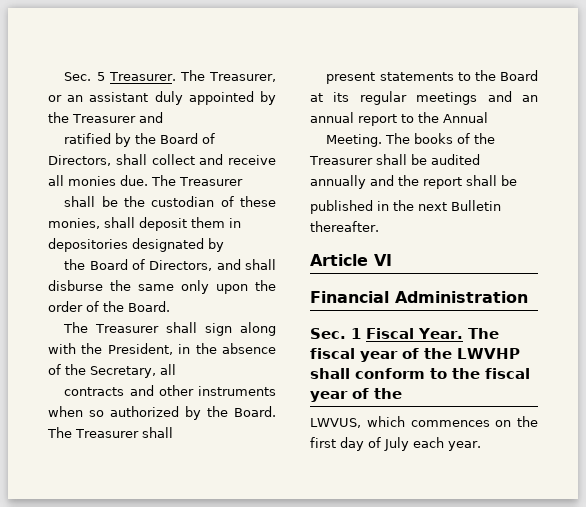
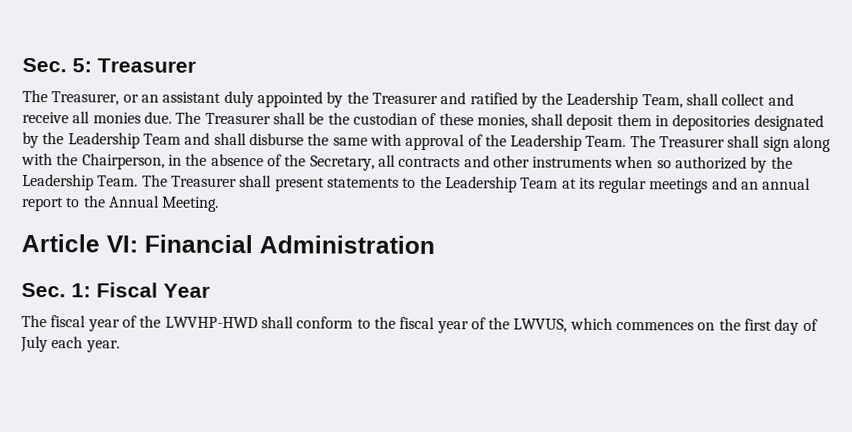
[64,72,176,81] Sec. 5 Treasurer. -> [22,57,196,73] Sec. 5: Treasurer //
(163, 117) // -> (467, 98) none
[160,133,216,144] [48,155,111,166] Board of Directors, -> [566,92,683,110] Leadership Team,
(243, 181) // -> (271, 118) none
[64,259,213,271] // the Board of Directors, -> [42,132,181,149] the Leadership Team
[181,280,276,294] [48,301,170,312] only upon the order of the Board. // -> [369,133,627,151] with approval of the Leadership Team.
[107,343,173,355] President, -> [81,153,165,170] Chairperson,
(176, 369) // -> (396, 160) none
[234,406,276,417] [47,427,173,438] Board. The Treasurer shall // -> [22,173,273,191] Leadership Team. The Treasurer shall
[500,70,538,81] Board -> [444,176,559,193] Leadership Team
(488, 117) // -> (160, 201) none
[385,133,496,144] [309,154,480,165] [310,175,517,189] [310,200,501,214] [310,221,379,232] The books of the Treasurer shall be audited annually and the report shall be // published in the next Bulletin thereafter. -> (220, 204) none
[374,254,392,266] VI // -> [106,235,138,253] VI:
[351,328,463,339] 1 Fiscal Year. -> [71,282,210,298] 1: Fiscal Year //
[457,348,520,359] LWVHP -> [164,316,258,329] LWVHP-HWD
(402, 393) // -> (511, 323) none

